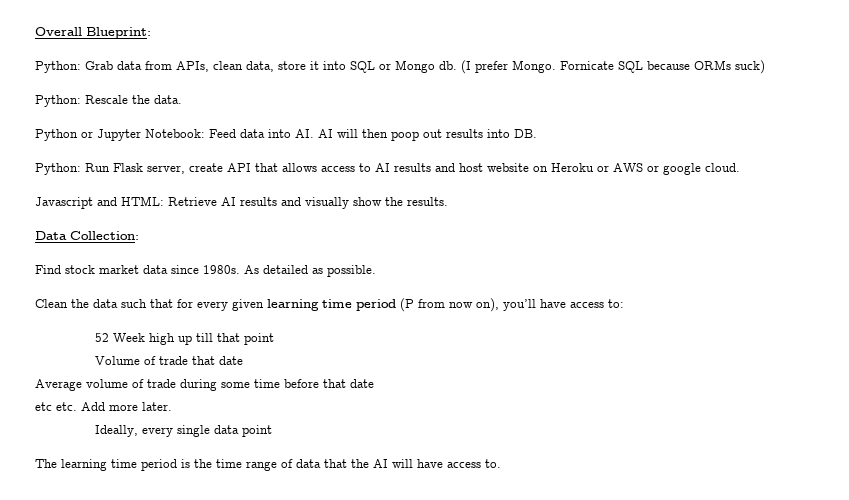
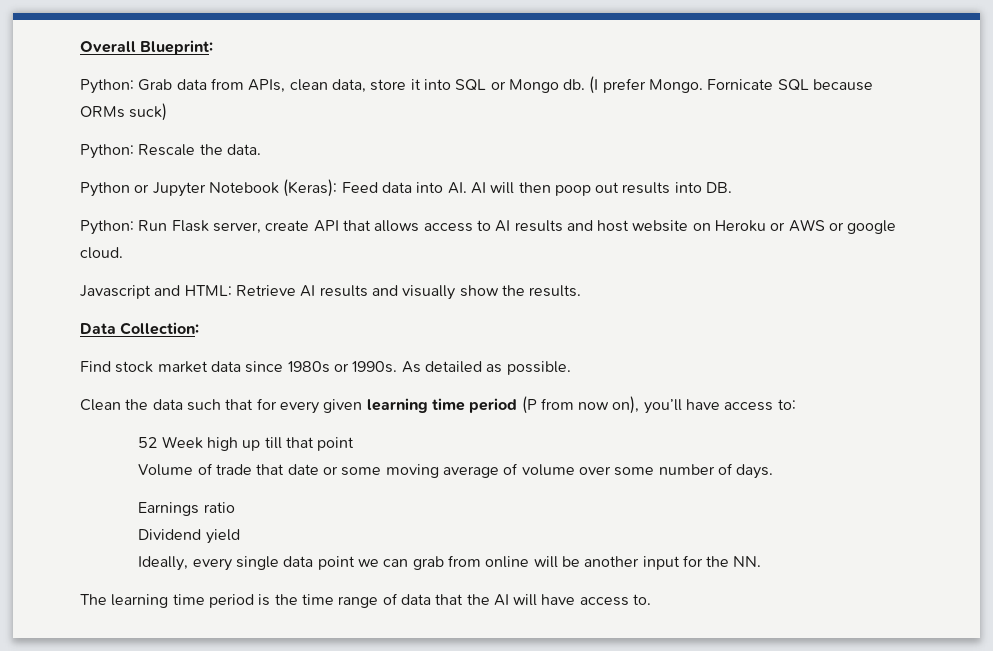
[145,129,205,138] Notebook: -> [208,179,338,197] Notebook (Keras):
[203,265,240,274] 1980s. -> [287,361,398,373] 1980s or 1990s.
[35,379,374,391] [35,402,172,411] // Average volume of trade during some time before that date // etc etc. Add more later. -> [322,463,774,479] [138,502,235,516] [138,529,240,544] or some moving average of volume over some number of days. // Earnings ratio // Dividend yield
(272, 431) none -> [357,555,762,570] we can grab from online will be another input for the NN.

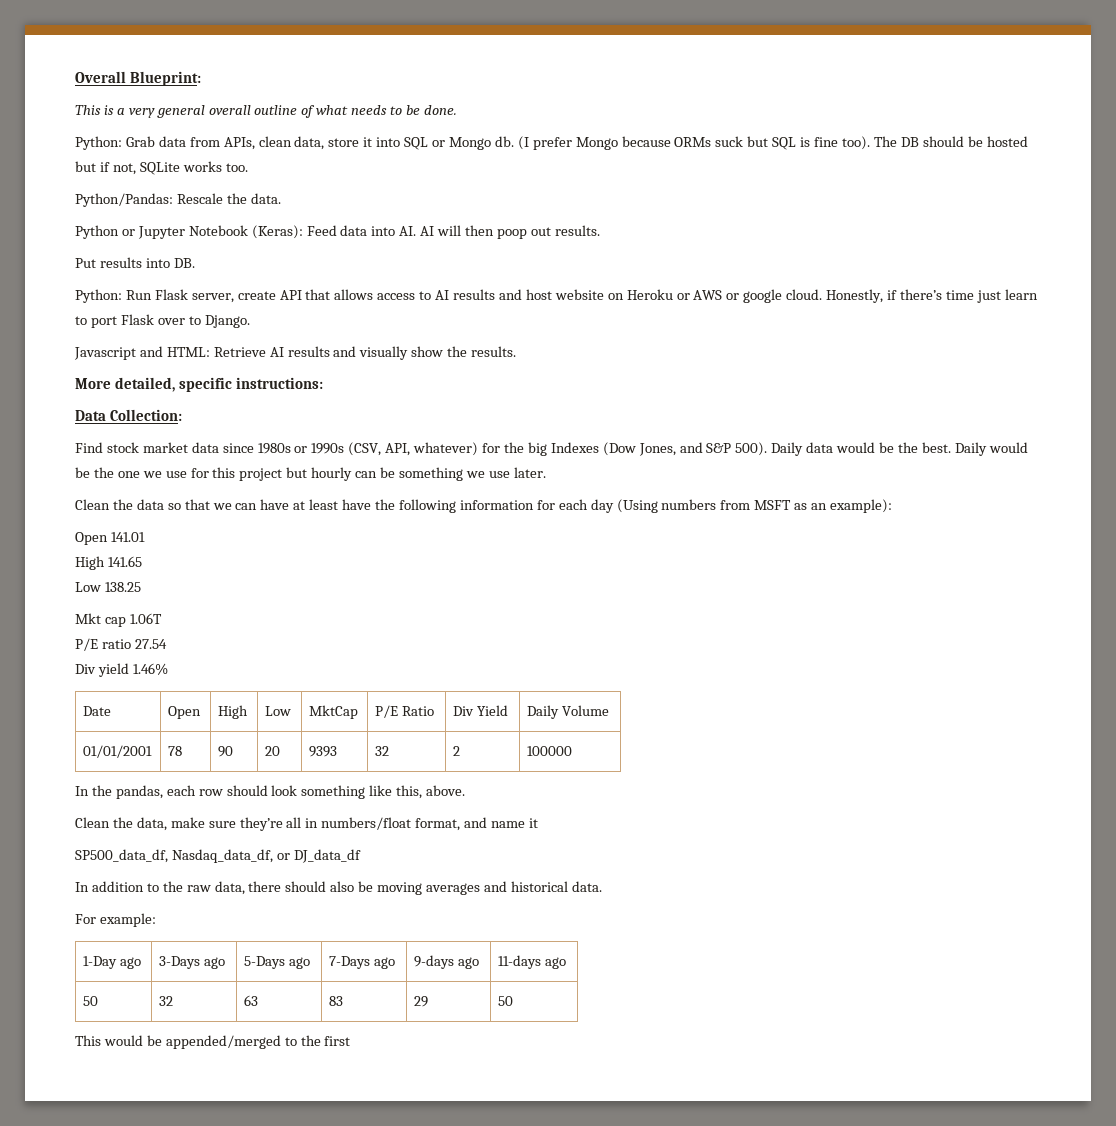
(214, 47) none -> [75,105,457,118] // This is a very general overall outline of what needs to be done.
[649,79,874,93] [80,103,168,121] [80,144,134,159] Mongo. Fornicate SQL because ORMs suck) // Python: -> [575,136,1028,150] [75,161,248,175] [75,193,173,207] Mongo because ORMs suck but SQL is fine too). The DB should be hosted but if not, SQLite works too. // Python/Pandas:
(620, 187) none -> [554,225,600,236] [75,258,96,268] results. // Put
(123, 253) none -> [826,289,1038,303] [75,314,250,328] Honestly, if there’s time just learn to port Flask over to Django.
(582, 291) none -> [75,377,323,392] // More detailed, specific instructions:
[352,361,571,375] [80,396,796,414] [138,436,355,451] [138,463,774,479] [138,502,235,516] [138,529,240,544] [138,555,762,571] [80,593,652,608] 1990s. As detailed as possible. // Clean the data such that for every given learning time period (P from now on), you’ll have access to: // 52 Week high up till that point // Volume of trade that date or some moving average of volume over some number of days. // Earnings ratio // Dividend yield // Ideally, every single data point we can grab from online will be another input for the NN. // The learning time period is the time range of data that the AI will have access to. -> [311,442,1028,456] [75,467,546,481] [75,499,893,513] [75,532,145,545] [75,556,142,570] [75,582,141,592] [75,613,162,627] [75,638,167,651] [75,663,168,677] [83,706,112,716] [168,706,202,719] [218,705,249,719] [265,706,292,716] [309,705,359,719] [375,705,435,718] [453,705,509,716] [527,705,610,719] [83,745,153,758] [168,746,183,756] [218,746,234,757] [265,746,281,756] [309,746,338,757] [375,746,390,756] [453,746,461,756] [527,746,573,756] [75,785,466,799] [75,817,538,831] [75,849,361,863] [75,881,602,895] [75,913,156,927] [83,956,142,969] [159,956,226,969] [244,956,311,969] [329,956,396,969] [414,955,480,969] [498,955,567,969] [83,996,99,1006] [159,996,174,1006] [244,995,259,1006] [329,996,344,1006] [414,996,429,1007] [498,996,514,1006] [75,1035,351,1049] 1990s (CSV, API, whatever) for the big Indexes (Dow Jones, and S&P 500). Daily data would be the best. Daily would be the one we use for this project but hourly can be something we use later. // Clean the data so that we can have at least have the following information for each day (Using numbers from MSFT as an example): // Open 141.01 // High 141.65 // Low 138.25 // Mkt cap 1.06T // P/E ratio 27.54 // Div yield 1.46% // Date | Open | High | Low | MktCap | P/E Ratio | Div Yield | Daily Volume // 01/01/2001 | 78 | 90 | 20 | 9393 | 32 | 2 | 100000 // In the pandas, each row should look something like this, above. // Clean the data, make sure they’re all in numbers/float format, and name it // SP500_data_df, Nasdaq_data_df, or DJ_data_df // In addition to the raw data, there should also be moving averages and historical data. // For example: // 1-Day ago | 3-Days ago | 5-Days ago | 7-Days ago | 9-days ago | 11-days ago // 50 | 32 | 63 | 83 | 29 | 50 // This would be appended/merged to the first

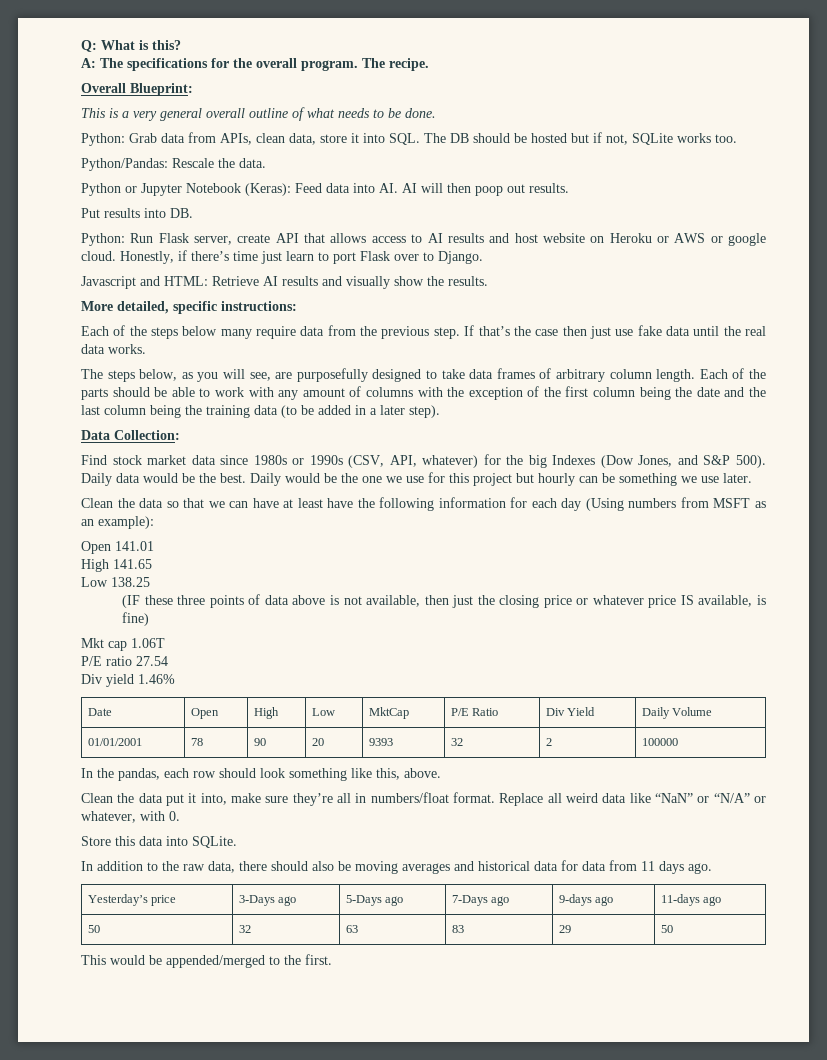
(75, 77) none -> [81,40,181,52] [81,58,429,71] Q: What is this? // A: The specifications for the overall program. The recipe. //
[404,136,870,150] SQL or Mongo db. (I prefer Mongo because ORMs suck but SQL is fine too). -> [389,133,420,145] SQL.
(323, 383) none -> [81,325,766,339] [81,344,146,354] [81,368,767,382] [81,386,766,400] [81,405,440,418] // Each of the steps below many require data from the previous step. If that’s the case then just use fake data until the real data works. // The steps below, as you will see, are purposefully designed to take data frames of arbitrary column length. Each of the parts should be able to work with any amount of columns with the exception of the first column being the date and the last column being the training data (to be added in a later step).
(141, 587) none -> [122,594,767,608] [122,612,150,626] // (IF these three points of data above is not available, then just the closing price or whatever price IS available, is fine)
[136,817,167,831] data, -> [138,793,227,806] data put it into,
[415,817,538,831] [75,849,361,863] format, and name it // SP500_data_df, Nasdaq_data_df, or DJ_data_df -> [452,792,767,806] [81,811,180,823] [81,836,237,848] format. Replace all weird data like “NaN” or “N/A” or whatever, with 0. // Store this data into SQLite.
[571,881,602,892] [75,913,156,927] [83,956,142,969] data. // For example: // 1-Day ago -> [534,860,712,874] [87,894,177,906] data for data from 11 days ago. // Yesterday’s price
[324,1036,351,1046] first -> [305,954,332,965] first.

